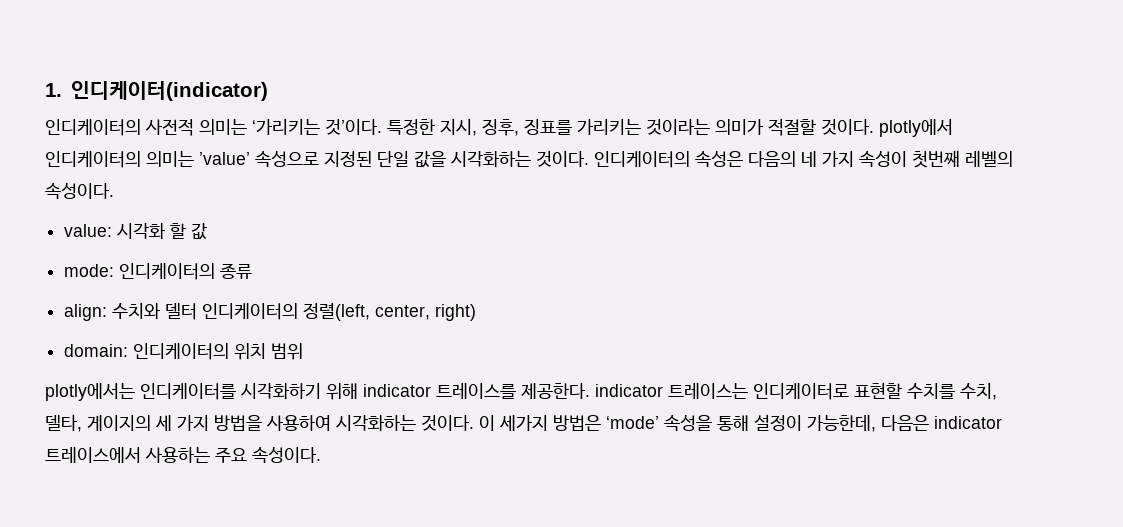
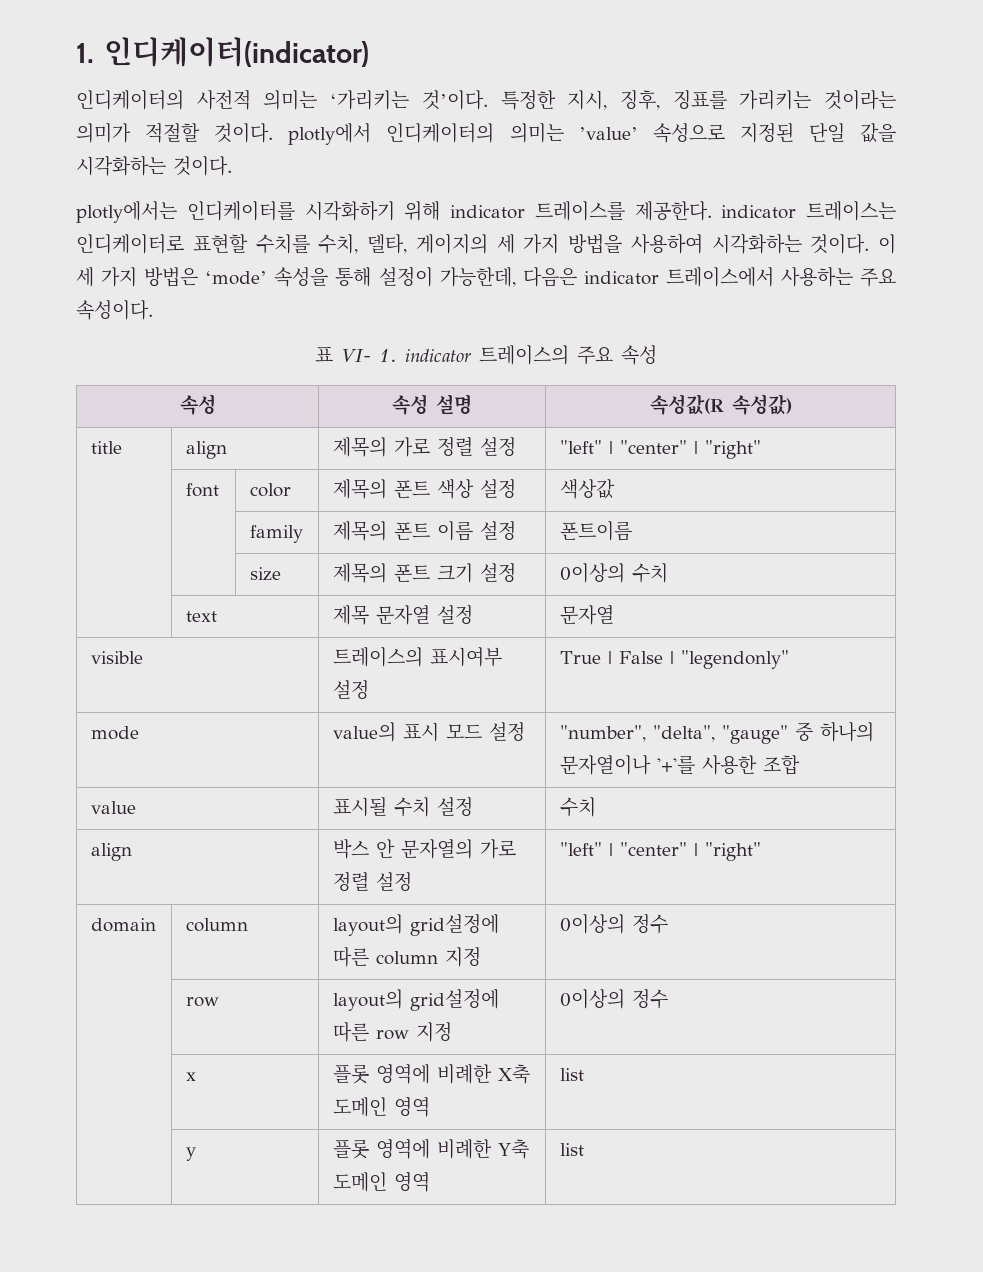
[594,150,1013,168] [45,183,114,200] [64,222,208,240] [64,263,253,280] [64,303,477,321] [64,343,304,360] 인디케이터의 속성은 다음의 네 가지 속성이 첫번째 레벨의 속성이다. // value: 시각화 할 값 // mode: 인디케이터의 종류 // align: 수치와 델터 인디케이터의 정렬(left, center, right) // domain: 인디케이터의 위치 범위 -> (232, 166) none
[499,415,548,431] 세가지 -> [76,267,138,287] 세 가지
(321, 455) none -> [315,345,657,365] [179,394,216,415] [392,394,472,415] [649,394,792,415] [90,441,122,454] [185,441,227,459] [332,437,516,457] [559,440,761,459] [185,483,219,497] [249,483,291,497] [332,479,516,499] [559,479,615,499] [249,525,303,543] [332,521,516,541] [559,521,632,541] [249,567,281,581] [332,563,516,583] [559,563,668,583] [185,611,217,622] [332,605,473,625] [559,605,614,625] [90,651,143,664] [332,647,502,667] [332,680,369,700] [559,650,789,669] [90,726,139,740] [332,722,525,742] [559,722,874,744] [559,755,800,775] [90,801,136,814] [332,797,473,817] [559,797,596,817] [90,843,132,861] [332,839,516,859] [332,872,412,892] [559,842,761,861] [90,918,156,932] [185,918,248,932] [332,914,499,936] [332,947,481,967] [559,914,668,934] [185,997,219,1007] [332,989,499,1011] [332,1022,452,1042] [559,989,668,1009] [185,1072,196,1081] [332,1064,530,1084] [332,1097,430,1117] [559,1068,584,1081] [185,1147,196,1161] [332,1139,529,1159] [332,1172,430,1192] [559,1143,584,1156] // 표 VI- 1. indicator 트레이스의 주요 속성 // 속성 | 속성 설명 | 속성값(R 속성값) // title | align | 제목의 가로 정렬 설정 | "left" | "center" | "right" // | font | color | 제목의 폰트 색상 설정 | 색상값 // | | family | 제목의 폰트 이름 설정 | 폰트이름 // | | size | 제목의 폰트 크기 설정 | 0이상의 수치 // | text | 제목 문자열 설정 | 문자열 // visible | 트레이스의 표시여부 설정 | True | False | "legendonly" // mode | value의 표시 모드 설정 | "number", "delta", "gauge" 중 하나의 문자열이나 '+'를 사용한 조합 // value | 표시될 수치 설정 | 수치 // align | 박스 안 문자열의 가로 정렬 설정 | "left" | "center" | "right" // domain | column | layout의 grid설정에 따른 column 지정 | 0이상의 정수 // | row | layout의 grid설정에 따른 row 지정 | 0이상의 정수 // | x | 플롯 영역에 비례한 X축 도메인 영역 | list // | y | 플롯 영역에 비례한 Y축 도메인 영역 | list

